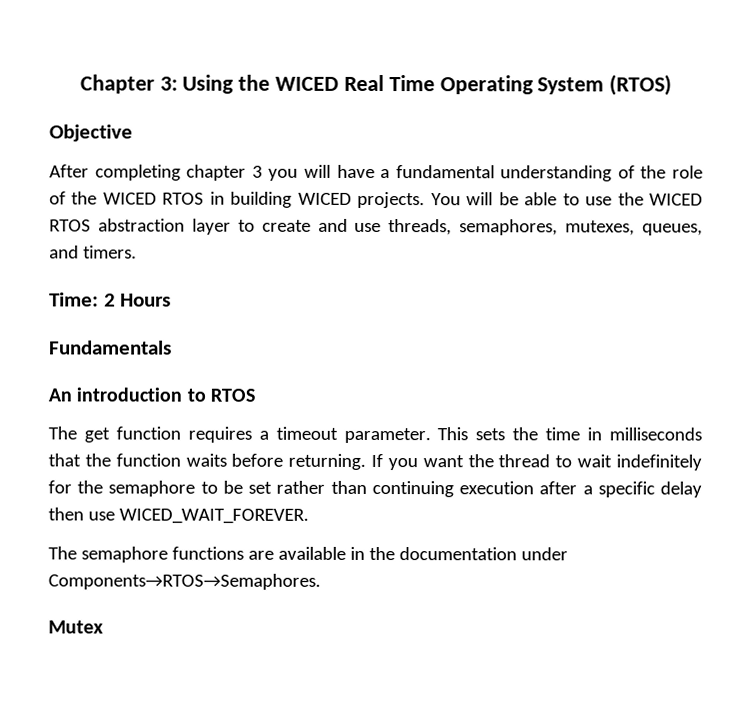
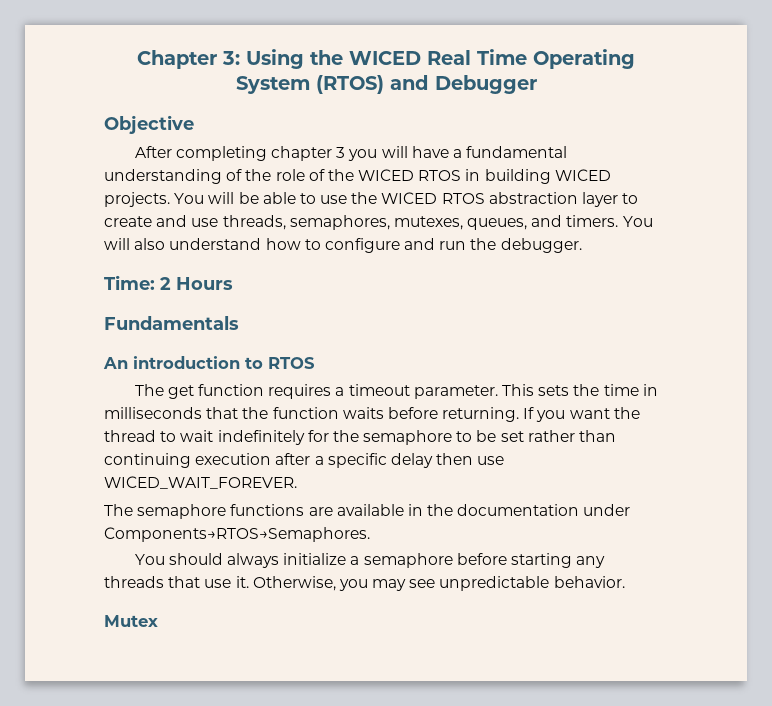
(673, 85) none -> [389,75,537,94] and Debugger
(137, 252) none -> [622,216,653,227] [104,238,582,253] You will also understand how to configure and run the debugger.
(321, 581) none -> [134,553,606,568] [104,576,625,591] // You should always initialize a semaphore before starting any threads that use it. Otherwise, you may see unpredictable behavior.

